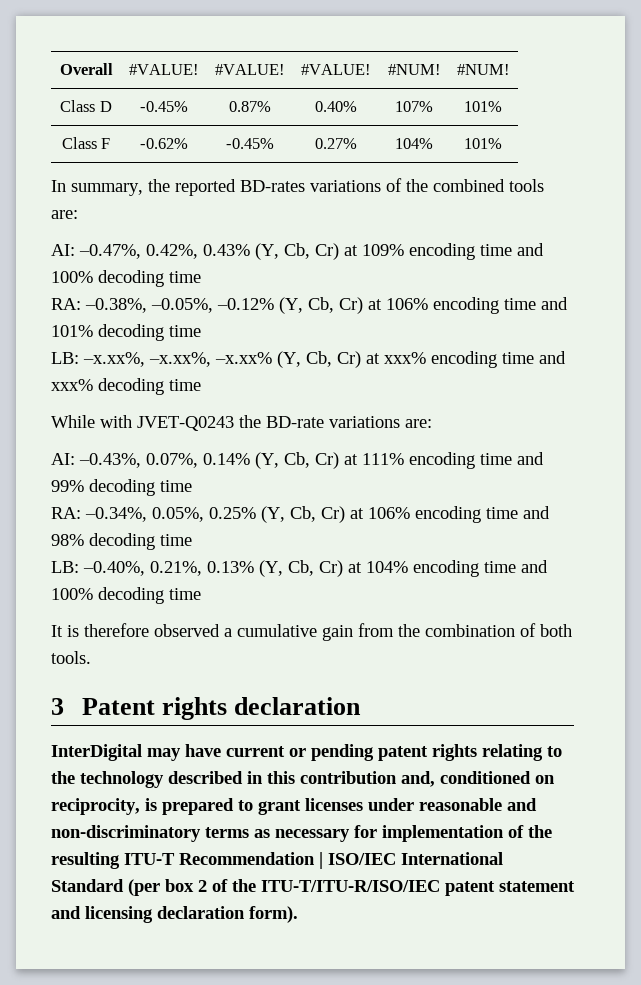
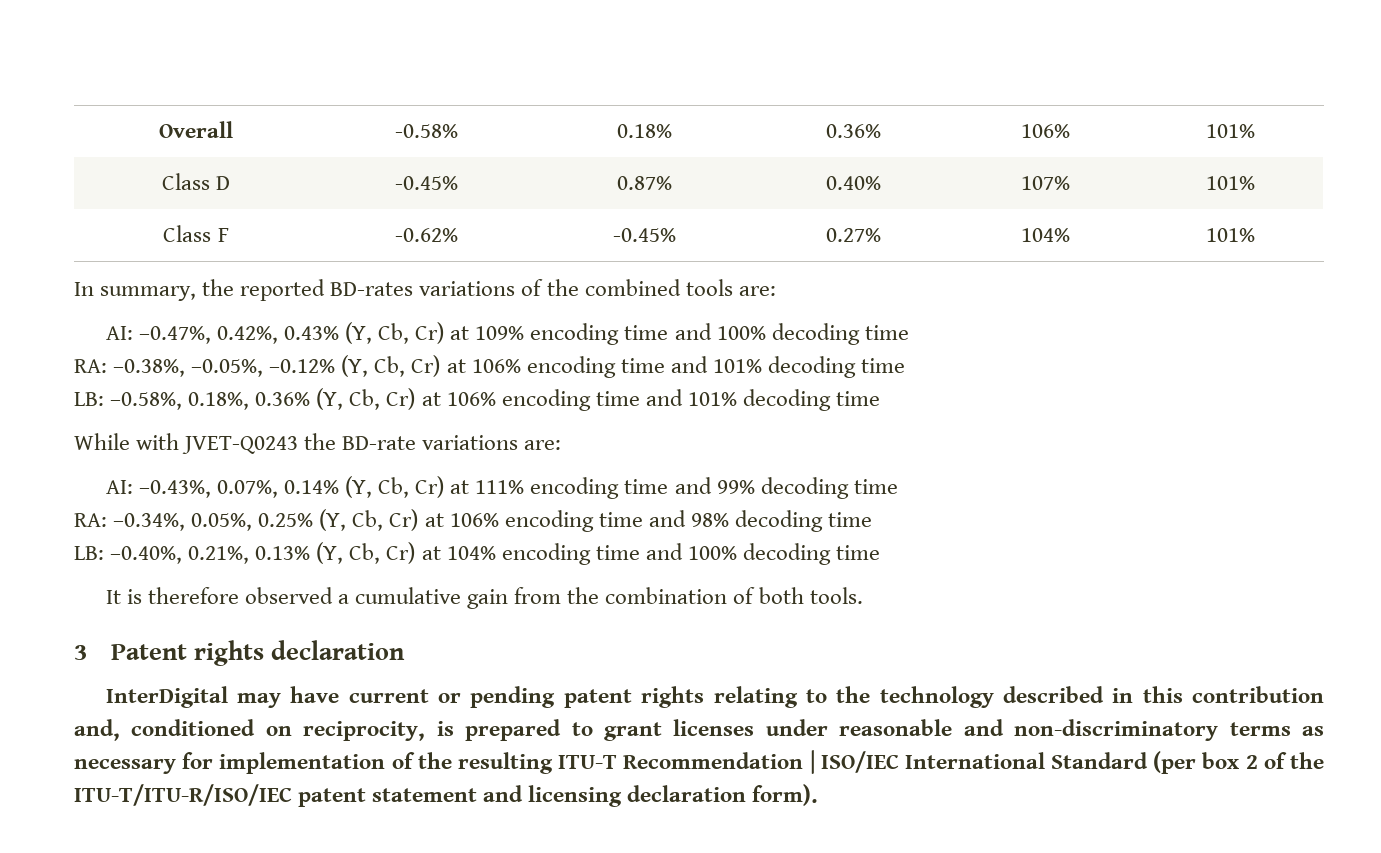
[128,64,199,75] [214,64,285,75] [301,64,371,75] [387,64,441,75] [456,64,510,75] #VALUE! | #VALUE! | #VALUE! | #NUM! | #NUM! -> [395,124,458,138] [617,124,672,138] [825,124,881,138] [1020,124,1070,138] [1206,124,1255,138] -0.58% | 0.18% | 0.36% | 106% | 101%
[83,351,566,368] [51,379,93,391] –x.xx%, –x.xx%, –x.xx% (Y, Cb, Cr) at xxx% encoding time and xxx% -> [110,388,737,411] –0.58%, 0.18%, 0.36% (Y, Cb, Cr) at 106% encoding time and 101%

